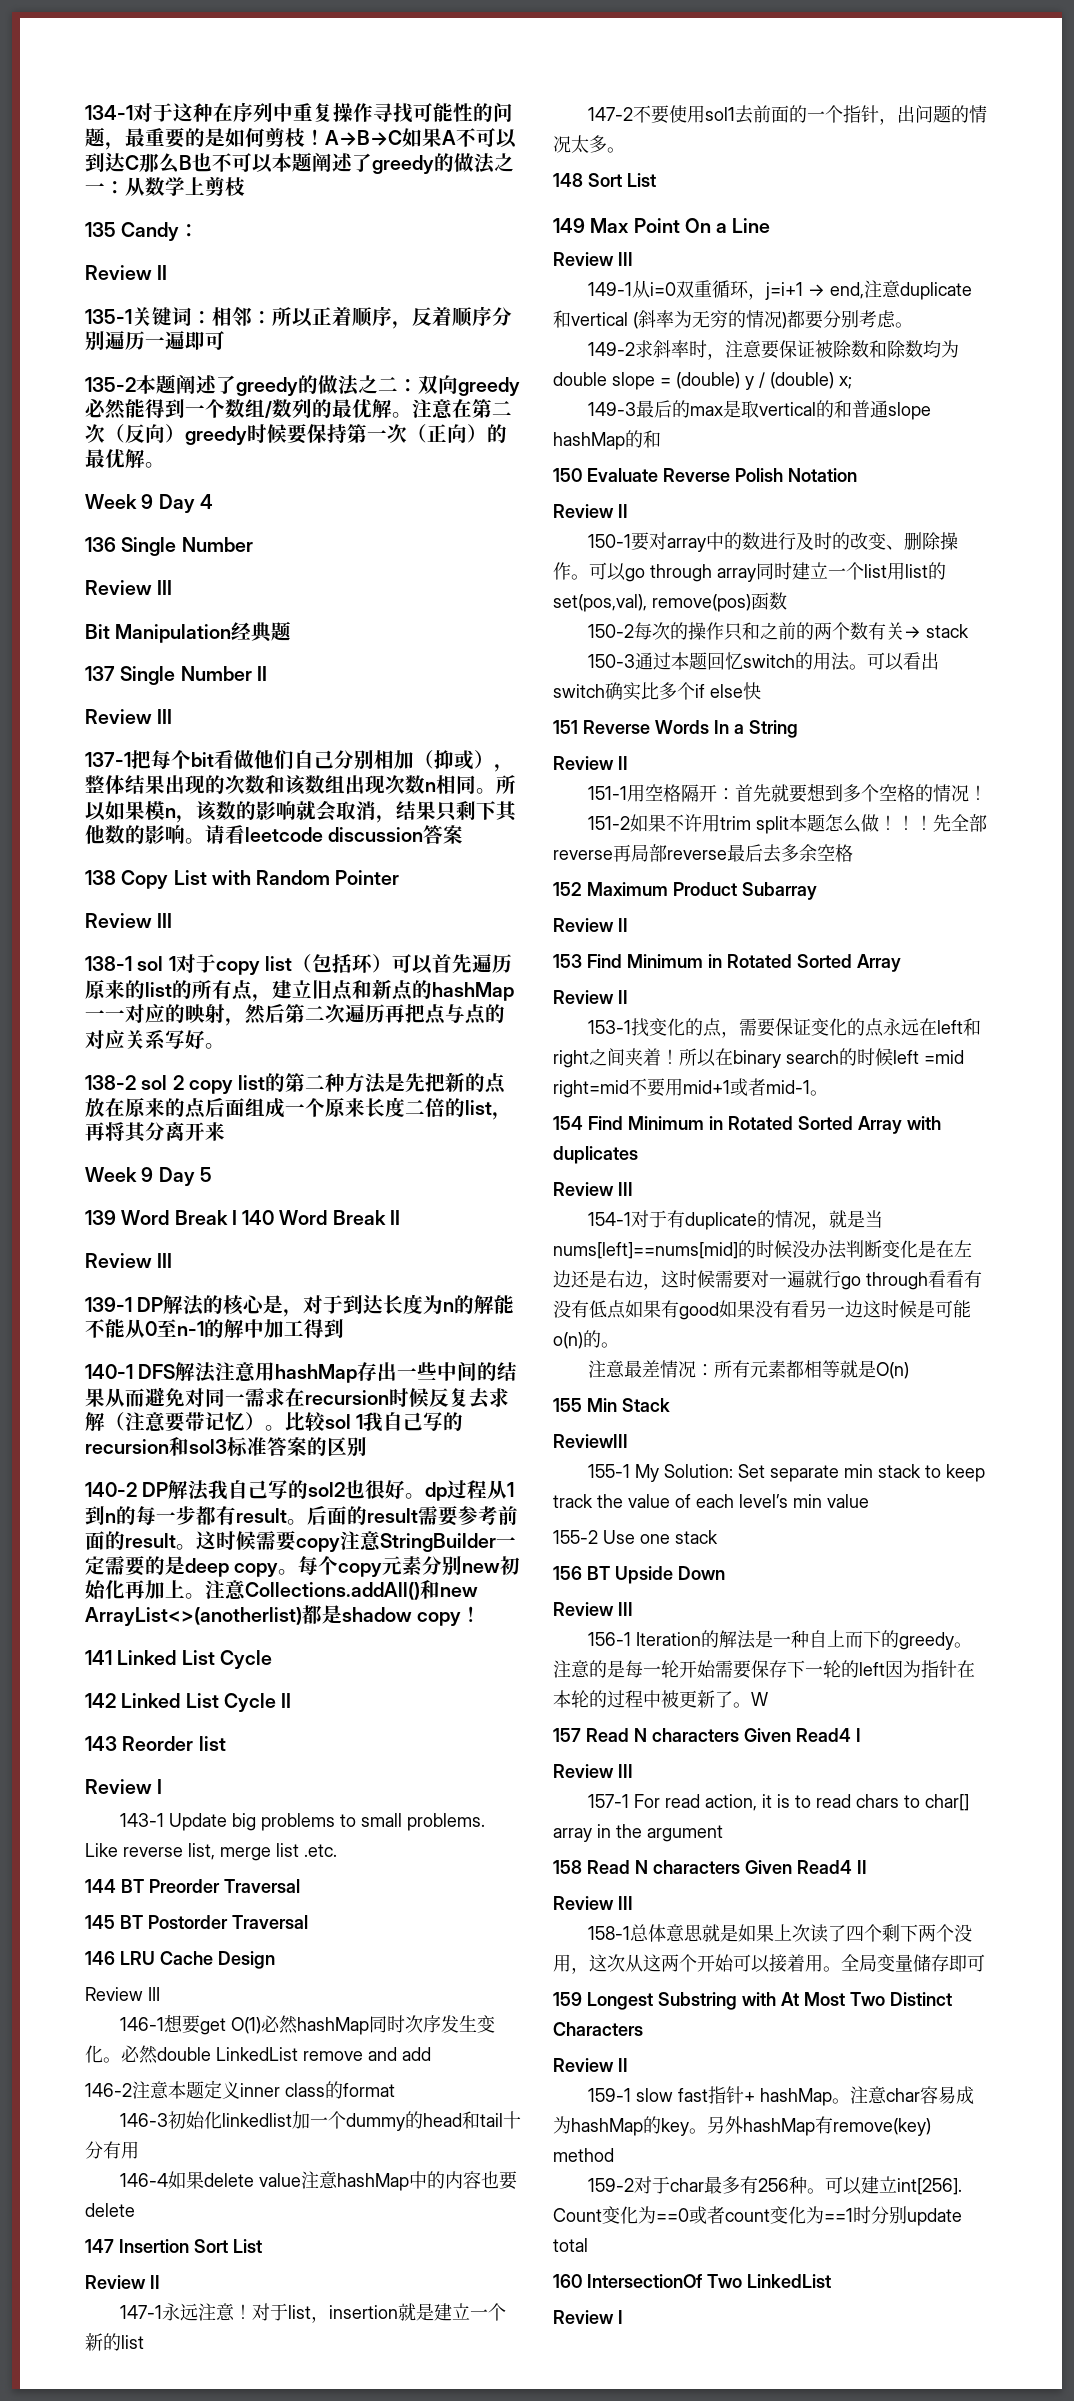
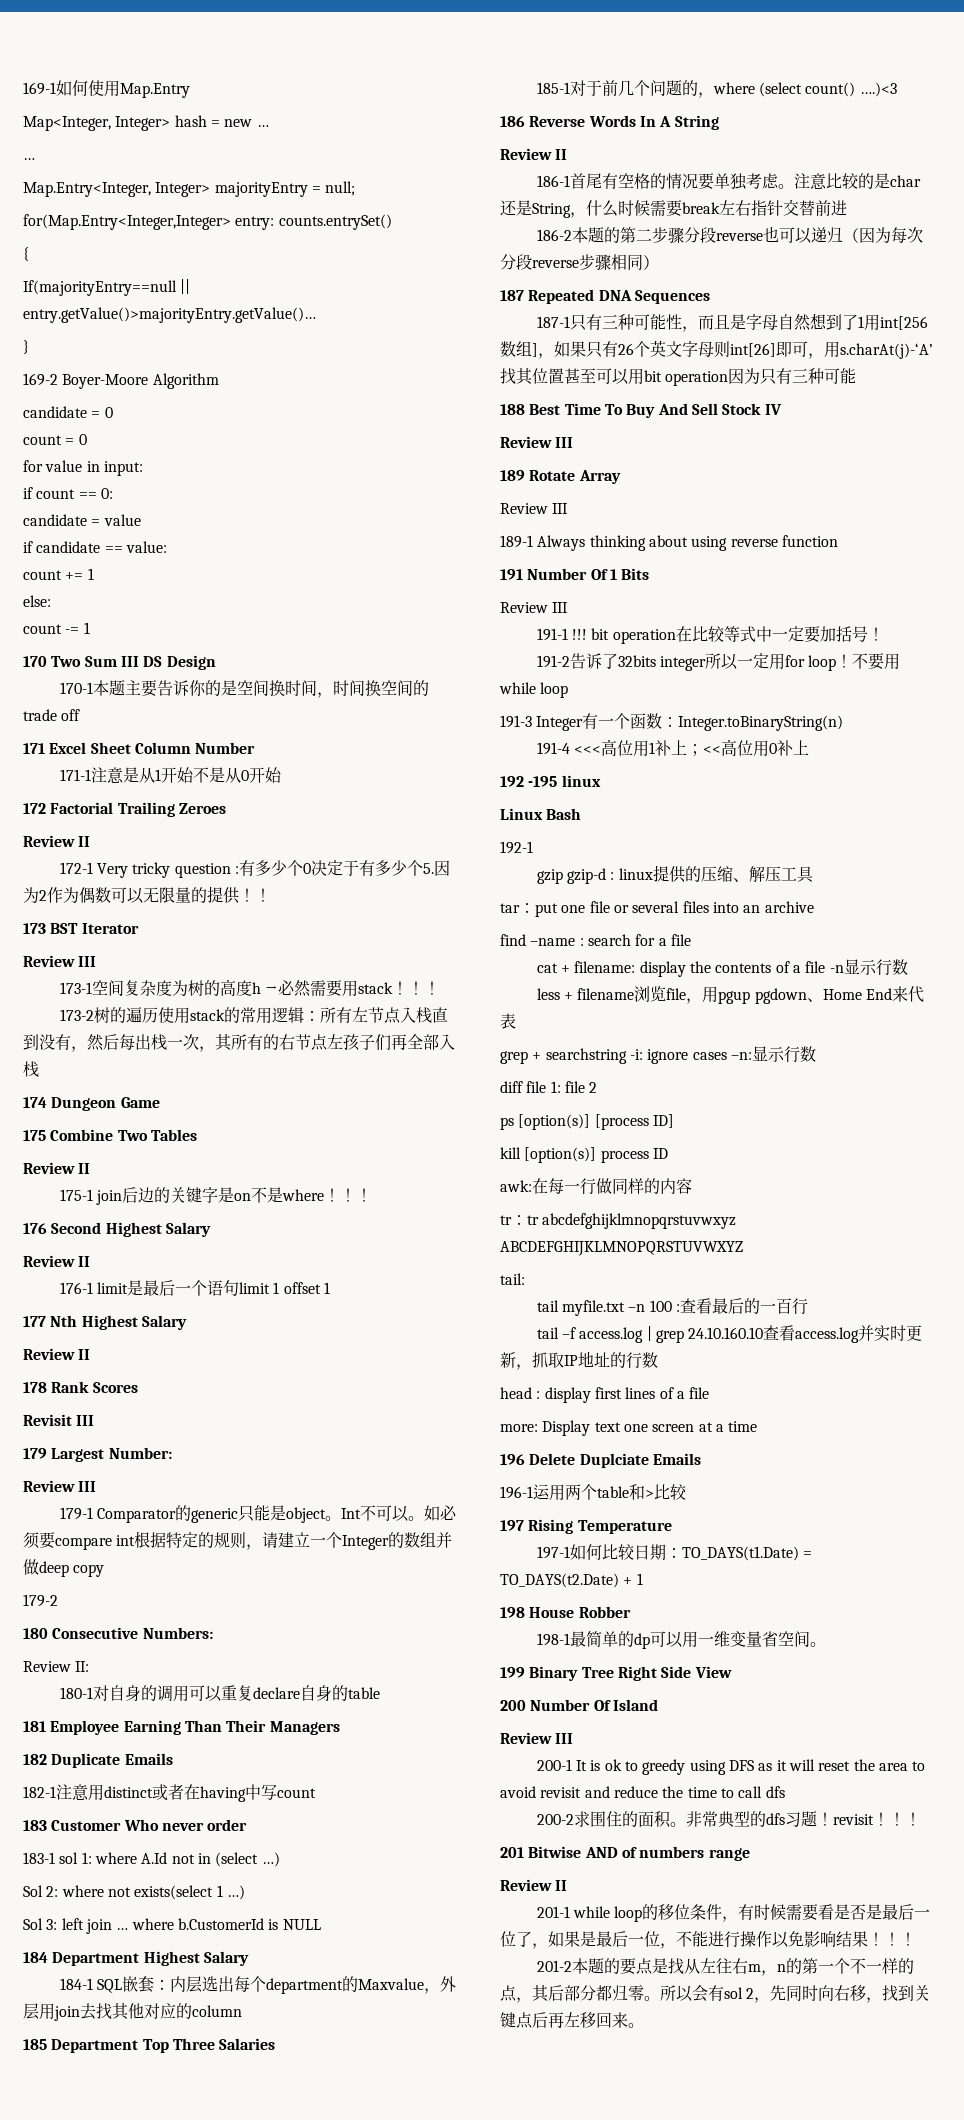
[85,102,513,123] [85,127,517,150] [85,152,514,174] [85,177,245,196] [85,222,200,241] [85,265,168,280] [85,306,512,329] [85,331,225,351] [85,374,520,396] [85,399,512,420] [85,424,507,445] [85,449,165,468] [85,494,213,513] [85,537,253,556] [85,580,173,595] [85,621,292,643] [85,666,267,685] [85,709,173,724] [85,750,514,772] [85,775,516,795] [85,800,518,823] [85,825,464,844] [85,870,400,889] [85,913,173,928] [85,954,512,975] [85,979,514,1002] [85,1004,505,1026] [85,1029,225,1050] [85,1072,507,1094] [85,1097,512,1120] [85,1122,225,1143] [85,1167,212,1186] [85,1210,400,1225] [85,1253,173,1268] [85,1294,515,1317] [85,1319,344,1338] [85,1362,518,1383] [85,1387,509,1409] [85,1412,464,1432] [85,1437,367,1457] [85,1480,515,1501] [85,1505,518,1526] [85,1530,516,1552] [85,1555,521,1577] [85,1580,478,1600] [85,1605,482,1626] [85,1650,272,1669] [85,1693,292,1712] [85,1736,226,1751] [85,1779,163,1794] [119,1813,485,1831] [85,1843,337,1861] [85,1879,300,1893] [85,1915,308,1929] [85,1951,275,1969] [85,1987,160,2001] [119,2014,495,2035] [85,2045,431,2064] [85,2080,395,2099] [119,2111,521,2131] [85,2141,139,2159] [119,2171,517,2191] [85,2203,135,2217] [85,2239,262,2253] [85,2275,160,2289] [119,2303,506,2323] [85,2333,144,2351] [587,105,987,125] [553,135,625,153] [553,173,656,187] [553,218,771,233] [553,252,633,266] [587,280,972,300] [553,310,913,329] [587,340,959,360] [553,372,852,390] [587,400,931,420] [553,430,661,450] [553,468,857,482] [553,504,628,518] [587,532,958,552] [553,562,946,582] [553,592,787,612] [587,622,969,641] [587,652,939,671] [553,682,761,701] [553,720,578,734] 134-1对于这种在序列中重复操作寻找可能性的问题，最重要的是如何剪枝！A→B→C如果A不可以到达C那么B也不可以本题阐述了greedy的做法之一：从数学上剪枝 // 135 Candy： // Review II // 135-1关键词：相邻：所以正着顺序，反着顺序分别遍历一遍即可 // 135-2本题阐述了greedy的做法之二：双向greedy必然能得到一个数组/数列的最优解。注意在第二次（反向）greedy时候要保持第一次（正向）的最优解。 // Week 9 Day 4 // 136 Single Number // Review III // Bit Manipulation经典题 // 137 Single Number II // Review III // 137-1把每个bit看做他们自己分别相加（抑或），整体结果出现的次数和该数组出现次数n相同。所以如果模n，该数的影响就会取消，结果只剩下其他数的影响。请看leetcode discussion答案 // 138 Copy List with Random Pointer // Review III // 138-1 sol 1对于copy list（包括环）可以首先遍历原来的list的所有点，建立旧点和新点的hashMap一一对应的映射，然后第二次遍历再把点与点的对应关系写好。 // 138-2 sol 2 copy list的第二种方法是先把新的点放在原来的点后面组成一个原来长度二倍的list，再将其分离开来 // Week 9 Day 5 // 139 Word Break I 140 Word Break II // Review III // 139-1 DP解法的核心是，对于到达长度为n的解能不能从0至n-1的解中加工得到 // 140-1 DFS解法注意用hashMap存出一些中间的结果从而避免对同一需求在recursion时候反复去求解（注意要带记忆）。比较sol 1我自己写的recursion和sol3标准答案的区别 // 140-2 DP解法我自己写的sol2也很好。dp过程从1到n的每一步都有result。后面的result需要参考前面的result。这时候需要copy注意StringBuilder一定需要的是deep copy。每个copy元素分别new初始化再加上。注意Collections.addAll()和new ArrayList<>(anotherlist)都是shadow copy！ // 141 Linked List Cycle // 142 Linked List Cycle II // 143 Reorder list // Review I // 143-1 Update big problems to small problems. Like reverse list, merge list .etc. // 144 BT Preorder Traversal // 145 BT Postorder Traversal // 146 LRU Cache Design // Review III // 146-1想要get O(1)必然hashMap同时次序发生变化。必然double LinkedList remove and add // 146-2注意本题定义inner class的format // 146-3初始化linkedlist加一个dummy的head和tail十分有用 // 146-4如果delete value注意hashMap中的内容也要delete // 147 Insertion Sort List // Review II // 147-1永远注意！对于list，insertion就是建立一个新的list // 147-2不要使用sol1去前面的一个指针，出问题的情况太多。 // 148 Sort List // 149 Max Point On a Line // Review III // 149-1从i=0双重循环，j=i+1 → end,注意duplicate和vertical (斜率为无穷的情况)都要分别考虑。 // 149-2求斜率时，注意要保证被除数和除数均为double slope = (double) y / (double) x; // 149-3最后的max是取vertical的和普通slope hashMap的和 // 150 Evaluate Reverse Polish Notation // Review II // 150-1要对array中的数进行及时的改变、删除操作。可以go through array同时建立一个list用list的set(pos,val), remove(pos)函数 // 150-2每次的操作只和之前的两个数有关→ stack // 150-3通过本题回忆switch的用法。可以看出switch确实比多个if else快 // 151 -> [23,80,190,98] [23,115,269,131] [23,158,35,160] [23,181,356,197] [23,214,392,230] [23,247,29,261] [23,279,191,296] [23,307,316,323] [23,340,29,354] [23,373,219,389] [23,406,113,418] [23,434,87,445] [23,460,143,476] [23,487,113,499] [23,514,141,526] [23,541,167,553] [23,568,94,580] [23,595,51,607] [23,622,90,634] [23,655,216,670] [59,680,429,698] [23,709,81,721] [23,742,256,754] [59,767,282,784] [23,802,226,817] [23,835,91,847] [59,860,451,878] [23,886,271,904] [23,923,139,934] [23,955,97,967] [59,979,441,997] [59,1007,448,1024] [23,1034,455,1052] [23,1061,39,1077] [23,1097,160,1111] [23,1129,197,1141] [23,1162,91,1174] [59,1187,373,1205] [23,1222,211,1237] [23,1255,91,1267] [59,1280,331,1296] [23,1315,187,1330] [23,1348,91,1360] [23,1381,138,1393] [23,1414,95,1426] [23,1447,172,1462] [23,1480,97,1492] [59,1505,458,1523] [23,1531,453,1550] [23,1559,105,1577] [23,1594,58,1607] [23,1627,213,1639] [23,1661,90,1672] [59,1685,380,1702] [23,1720,340,1735] [23,1753,173,1768] [23,1784,316,1802] [23,1819,248,1831] [23,1852,280,1867] [23,1885,245,1900] [23,1918,321,1934] [23,1951,249,1966] [59,1976,457,1994] [23,2003,242,2021] [23,2038,276,2053] [536,80,897,98] [500,116,525,127] 169-1如何使用Map.Entry // Map<Integer, Integer> hash = new … // … // Map.Entry<Integer, Integer> majorityEntry = null; // for(Map.Entry<Integer,Integer> entry: counts.entrySet() // { // If(majorityEntry==null || entry.getValue()>majorityEntry.getValue()… // } // 169-2 Boyer-Moore Algorithm // candidate = 0 // count = 0 // for value in input: // if count == 0: // candidate = value // if candidate == value: // count += 1 // else: // count -= 1 // 170 Two Sum III DS Design // 170-1本题主要告诉你的是空间换时间，时间换空间的trade off // 171 Excel Sheet Column Number // 171-1注意是从1开始不是从0开始 // 172 Factorial Trailing Zeroes // Review II // 172-1 Very tricky question :有多少个0决定于有多少个5.因为2作为偶数可以无限量的提供！！ // 173 BST Iterator // Review III // 173-1空间复杂度为树的高度h →必然需要用stack！！！ // 173-2树的遍历使用stack的常用逻辑：所有左节点入栈直到没有，然后每出栈一次，其所有的右节点左孩子们再全部入栈 // 174 Dungeon Game // 175 Combine Two Tables // Review II // 175-1 join后边的关键字是on不是where！！！ // 176 Second Highest Salary // Review II // 176-1 limit是最后一个语句limit 1 offset 1 // 177 Nth Highest Salary // Review II // 178 Rank Scores // Revisit III // 179 Largest Number: // Review III // 179-1 Comparator的generic只能是object。Int不可以。如必须要compare int根据特定的规则，请建立一个Integer的数组并做deep copy // 179-2 // 180 Consecutive Numbers: // Review II: // 180-1对自身的调用可以重复declare自身的table // 181 Employee Earning Than Their Managers // 182 Duplicate Emails // 182-1注意用distinct或者在having中写count // 183 Customer Who never order // 183-1 sol 1: where A.Id not in (select …) // Sol 2: where not exists(select 1 …) // Sol 3: left join … where b.CustomerId is NULL // 184 Department Highest Salary // 184-1 SQL嵌套：内层选出每个department的Maxvalue，外层用join去找其他对应的column // 185 Department Top Three Salaries // 185-1对于前几个问题的，where (select count() ….)<3 // 186
[734,724,744,734] a -> [659,116,672,127] A
[587,783,987,803] [587,814,987,834] [553,844,853,863] [553,882,817,900] [553,918,628,932] [553,954,901,972] [553,990,628,1004] [587,1018,981,1038] [553,1048,964,1068] [553,1078,828,1098] [553,1116,941,1134] [553,1146,638,1164] [553,1182,633,1196] [587,1210,883,1230] [553,1240,972,1259] [553,1270,982,1290] [553,1300,971,1320] [553,1330,619,1349] [587,1360,909,1379] [553,1398,670,1412] [553,1434,628,1448] [587,1464,985,1482] [553,1494,869,1508] [553,1530,718,1544] [553,1566,725,1584] [553,1602,633,1616] [587,1630,972,1650] [553,1660,975,1679] [553,1690,768,1708] [553,1728,861,1742] [553,1764,633,1778] [587,1794,969,1811] [553,1824,723,1842] [553,1860,867,1874] [553,1896,633,1910] [587,1924,972,1943] [553,1954,985,1974] [553,1992,952,2010] [553,2022,643,2036] [553,2058,628,2072] [587,2086,974,2106] [553,2116,931,2136] [553,2148,614,2162] [587,2176,962,2195] [553,2206,962,2226] [553,2238,588,2252] [553,2274,831,2288] [553,2310,623,2324] 151-1用空格隔开：首先就要想到多个空格的情况！ // 151-2如果不许用trim split本题怎么做！！！先全部reverse再局部reverse最后去多余空格 // 152 Maximum Product Subarray // Review II // 153 Find Minimum in Rotated Sorted Array // Review II // 153-1找变化的点，需要保证变化的点永远在left和right之间夹着！所以在binary search的时候left =mid right=mid不要用mid+1或者mid-1。 // 154 Find Minimum in Rotated Sorted Array with duplicates // Review III // 154-1对于有duplicate的情况，就是当nums[left]==nums[mid]的时候没办法判断变化是在左边还是右边，这时候需要对一遍就行go through看看有没有低点如果有good如果没有看另一边这时候是可能o(n)的。 // 注意最差情况：所有元素都相等就是O(n) // 155 Min Stack // ReviewIII // 155-1 My Solution: Set separate min stack to keep track the value of each level’s min value // 155-2 Use one stack // 156 BT Upside Down // Review III // 156-1 Iteration的解法是一种自上而下的greedy。注意的是每一轮开始需要保存下一轮的left因为指针在本轮的过程中被更新了。W // 157 Read N characters Given Read4 I // Review III // 157-1 For read action, it is to read chars to char[] array in the argument // 158 Read N characters Given Read4 II // Review III // 158-1总体意思就是如果上次读了四个剩下两个没用，这次从这两个开始可以接着用。全局变量储存即可 // 159 Longest Substring with At Most Two Distinct Characters // Review II // 159-1 slow fast指针+ hashMap。注意char容易成为hashMap的key。另外hashMap有remove(key) method // 159-2对于char最多有256种。可以建立int[256]. Count变化为==0或者count变化为==1时分别update total // 160 IntersectionOf Two LinkedList // Review I -> [536,173,921,190] [500,199,847,218] [536,226,923,244] [500,254,659,271] [500,289,710,304] [536,313,928,332] [500,340,933,359] [500,368,857,386] [500,403,782,418] [500,436,574,448] [500,470,621,484] [500,503,569,514] [500,535,838,551] [500,568,650,580] [500,602,569,613] [536,626,884,644] [536,653,901,671] [499,682,569,698] [500,713,844,731] [536,739,810,757] [500,775,601,787] [500,808,582,820] [500,841,533,854] [536,865,814,884] [500,901,814,917] [500,934,691,946] [536,959,908,977] [536,986,925,1004] [500,1013,516,1029] [500,1046,816,1064] [500,1081,598,1093] [500,1114,674,1130] [500,1147,668,1163] [500,1178,692,1195] [500,1213,737,1229] [500,1241,743,1256] [500,1273,525,1285] [536,1298,809,1316] [536,1325,923,1343] [500,1351,658,1370] [500,1387,710,1403] [500,1420,758,1436] [500,1453,701,1468] [500,1484,687,1501] [500,1519,672,1534] [536,1544,813,1561] [500,1573,643,1588] [500,1606,631,1618] [536,1631,826,1649] [500,1666,732,1681] [500,1699,658,1711] [500,1732,574,1744] [536,1759,926,1775] [500,1786,785,1798] [536,1811,921,1828] [500,1846,750,1861] [500,1879,568,1891] [536,1904,931,1922] [500,1931,916,1949] [536,1958,914,1976] [500,1985,931,2003] [500,2012,644,2029] 186-1首尾有空格的情况要单独考虑。注意比较的是char还是String，什么时候需要break左右指针交替前进 // 186-2本题的第二步骤分段reverse也可以递归（因为每次分段reverse步骤相同） // 187 Repeated DNA Sequences // 187-1只有三种可能性，而且是字母自然想到了1用int[256数组]，如果只有26个英文字母则int[26]即可，用s.charAt(j)-‘A’找其位置甚至可以用bit operation因为只有三种可能 // 188 Best Time To Buy And Sell Stock IV // Review III // 189 Rotate Array // Review III // 189-1 Always thinking about using reverse function // 191 Number Of 1 Bits // Review III // 191-1 !!! bit operation在比较等式中一定要加括号！ // 191-2告诉了32bits integer所以一定用for loop！不要用while loop // 191-3 Integer有一个函数：Integer.toBinaryString(n) // 191-4 <<<高位用1补上；<<高位用0补上 // 192 -195 linux // Linux Bash // 192-1 // gzip gzip-d : linux提供的压缩、解压工具 // tar：put one file or several files into an archive // find –name : search for a file // cat + filename: display the contents of a file -n显示行数 // less + filename浏览file，用pgup pgdown、Home End来代表 // grep + searchstring -i: ignore cases –n:显示行数 // diff file 1: file 2 // ps [option(s)] [process ID] // kill [option(s)] process ID // awk:在每一行做同样的内容 // tr：tr abcdefghijklmnopqrstuvwxyz ABCDEFGHIJKLMNOPQRSTUVWXYZ // tail: // tail myfile.txt –n 100 :查看最后的一百行 // tail –f access.log | grep 24.10.160.10查看access.log并实时更新，抓取IP地址的行数 // head : display first lines of a file // more: Display text one screen at a time // 196 Delete Duplciate Emails // 196-1运用两个table和>比较 // 197 Rising Temperature // 197-1如何比较日期：TO_DAYS(t1.Date) = TO_DAYS(t2.Date) + 1 // 198 House Robber // 198-1最简单的dp可以用一维变量省空间。 // 199 Binary Tree Right Side View // 200 Number Of Island // Review III // 200-1 It is ok to greedy using DFS as it will reset the area to avoid revisit and reduce the time to call dfs // 200-2求围住的面积。非常典型的dfs习题！revisit！！！ // 201 Bitwise AND of numbers range // Review II // 201-1 while loop的移位条件，有时候需要看是否是最后一位了，如果是最后一位，不能进行操作以免影响结果！！！ // 201-2本题的要点是找从左往右m，n的第一个不一样的点，其后部分都归零。所以会有sol 2，先同时向右移，找到关键点后再左移回来。

